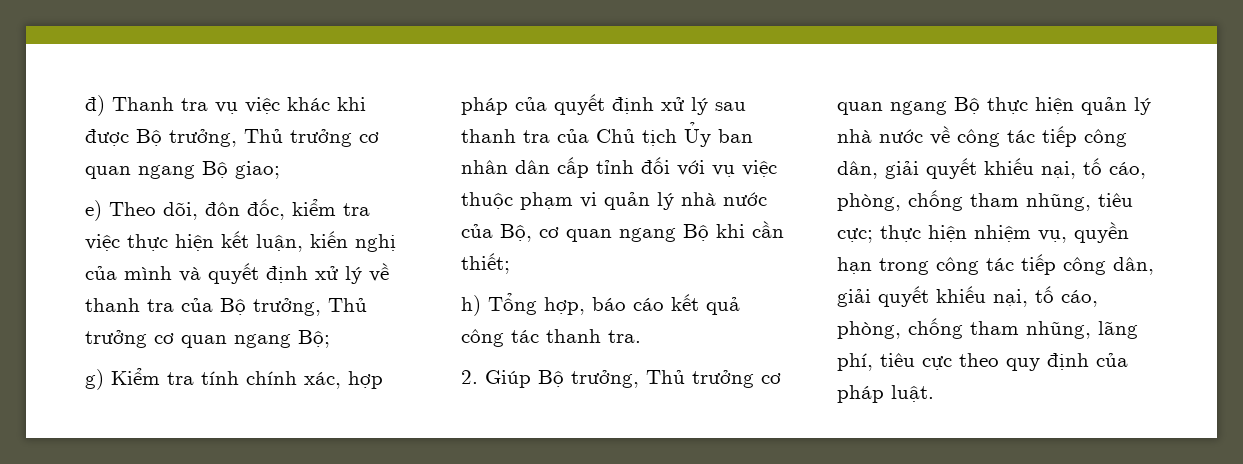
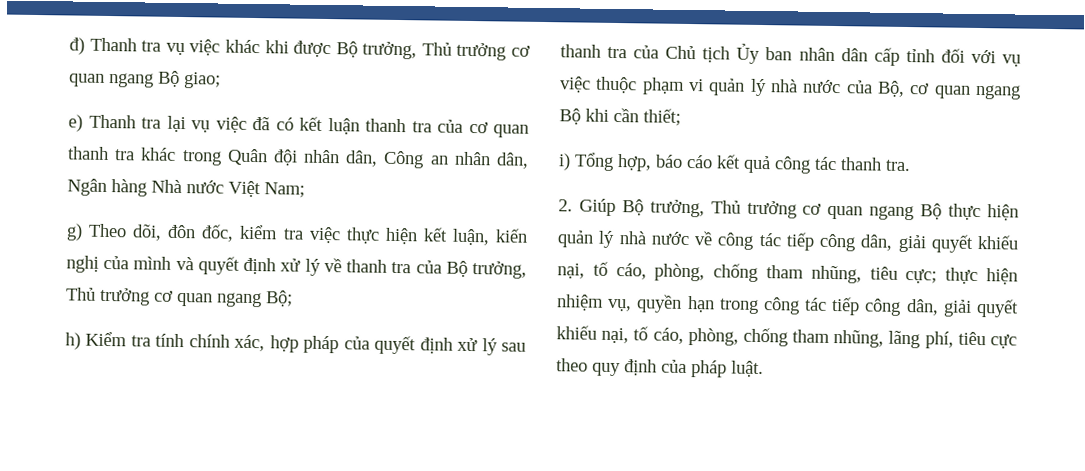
(102, 210) none -> [88,114,529,138] [68,146,529,169] [67,178,305,198] [66,223,83,241] Thanh tra lại vụ việc đã có kết luận thanh tra của cơ quan thanh tra khác trong Quân đội nhân dân, Công an nhân dân, Ngân hàng Nhà nước Việt Nam; // g)
[85,369,104,390] g) -> [65,332,81,350] h)
[461,295,481,316] h) -> [558,153,571,171] i)

